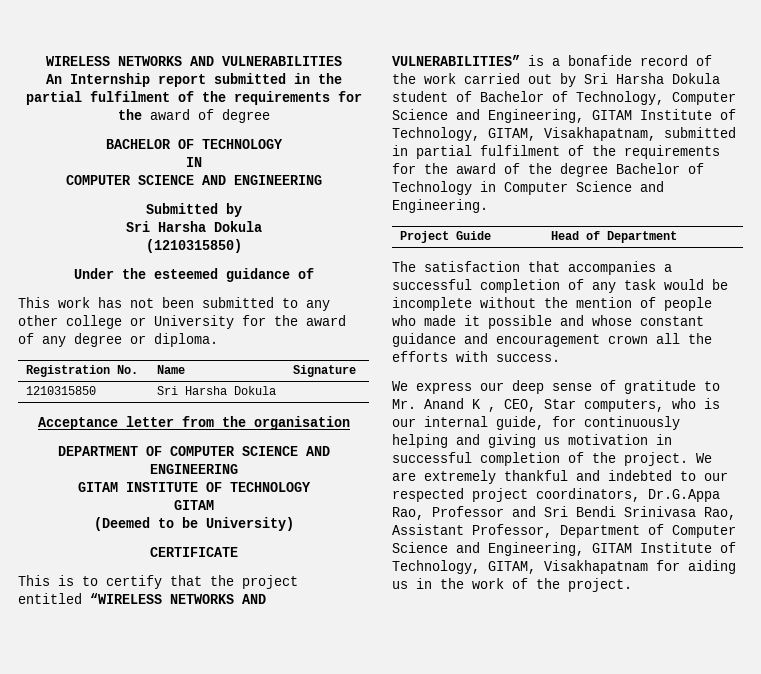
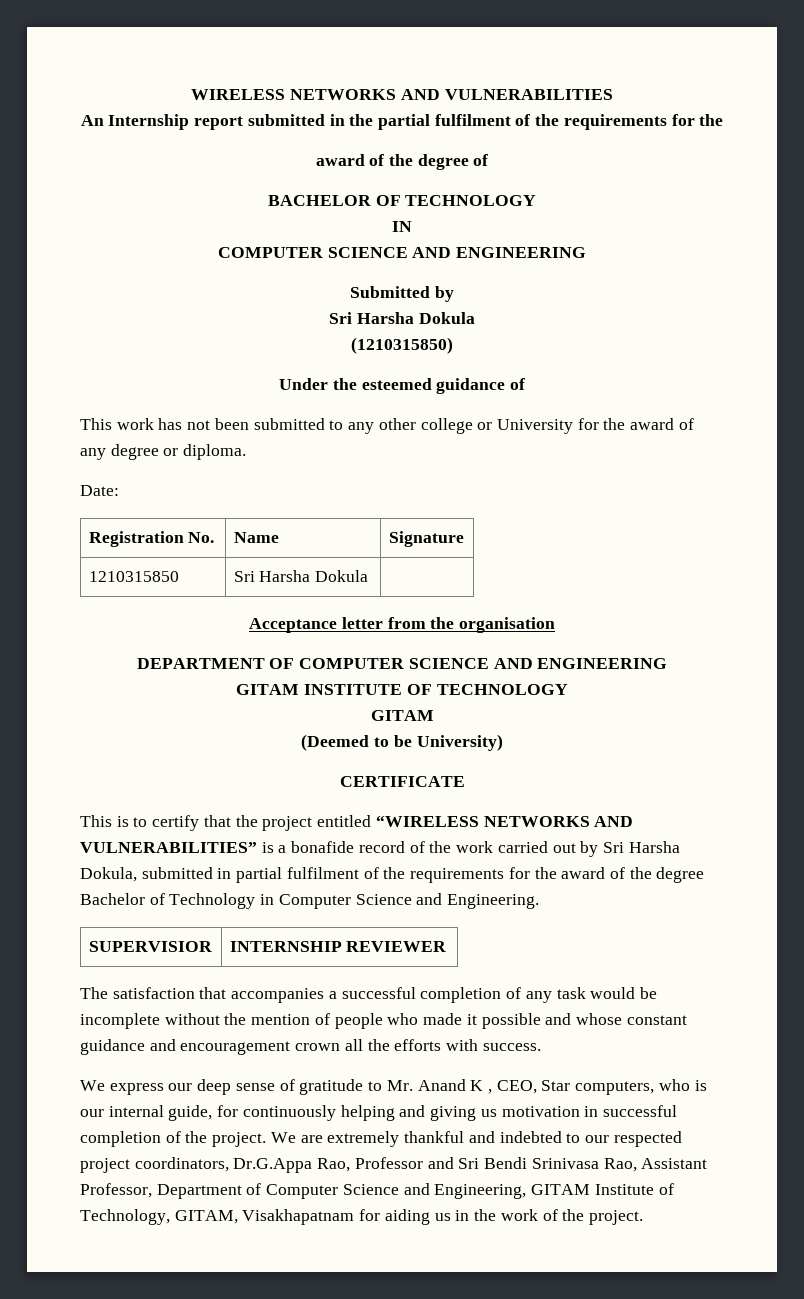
[149,109,270,123] award of degree -> [315,154,489,170] // award of the degree of
(218, 340) none -> [80,485,119,496] // Date:
[672,73,720,84] [392,91,736,105] [392,109,736,123] [392,127,656,141] Dokula student of Bachelor of Technology, Computer Science and Engineering, GITAM Institute of Technology, GITAM, Visakhapatnam, -> [80,867,137,882] Dokula,
[399,231,491,243] [550,231,677,243] Project Guide | Head of Department -> [88,941,212,952] [229,941,447,952] SUPERVISIOR | INTERNSHIP REVIEWER

